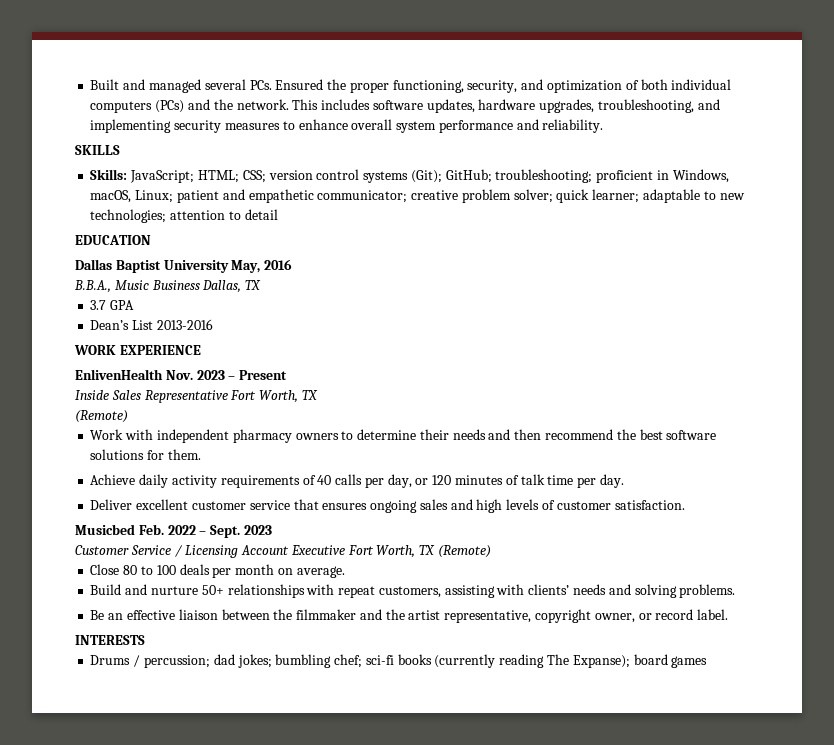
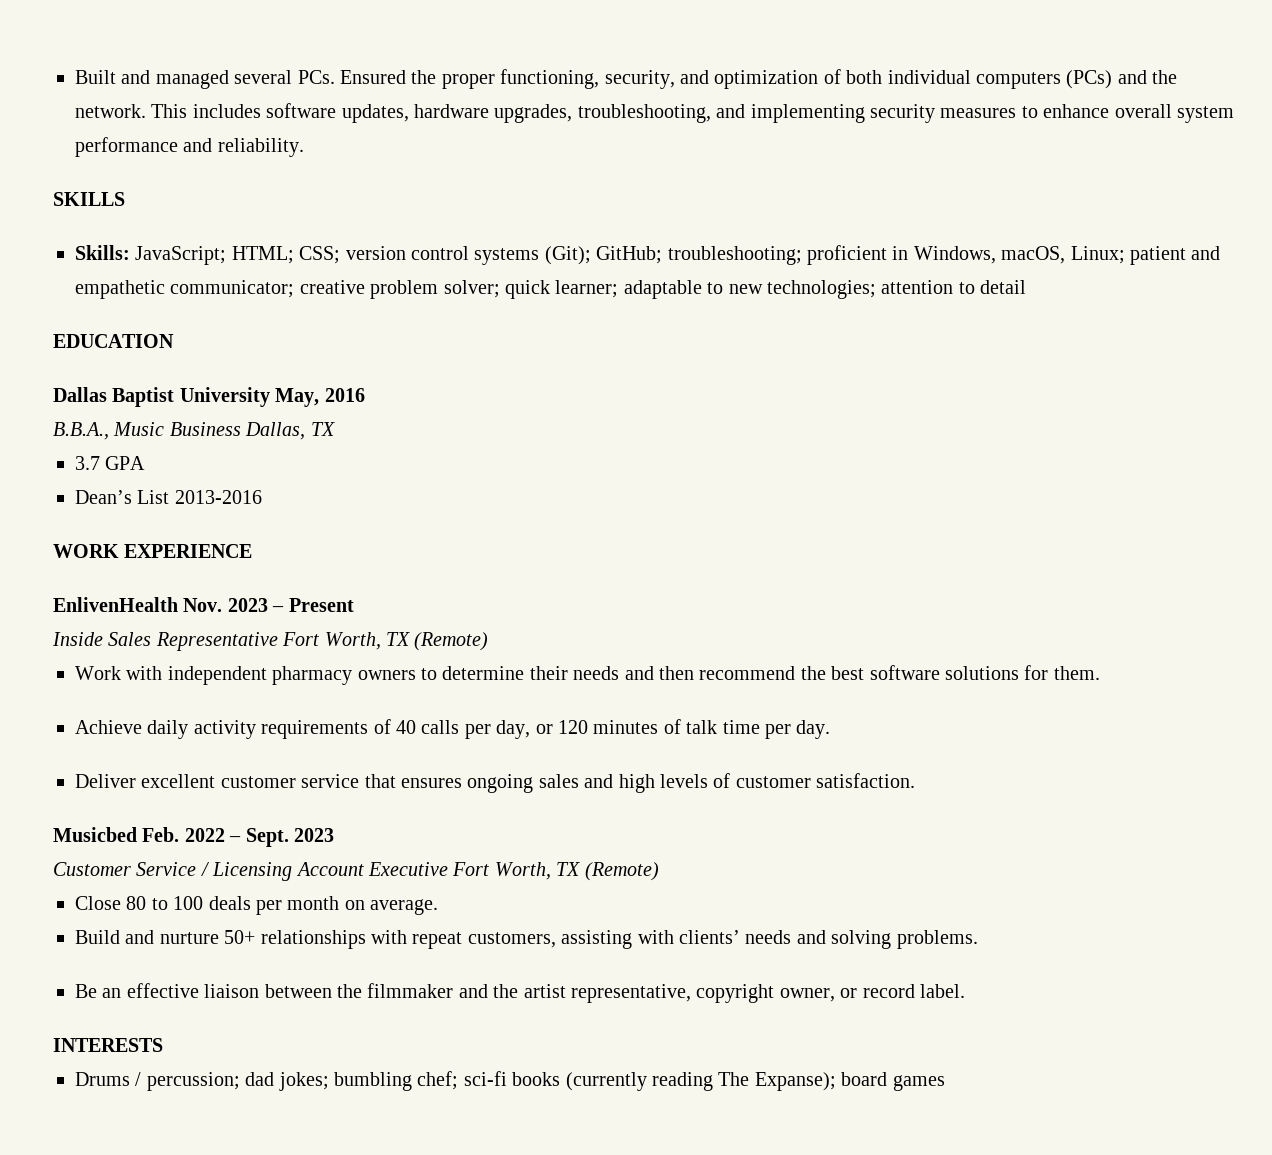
(318, 395) // -> (410, 639) none

